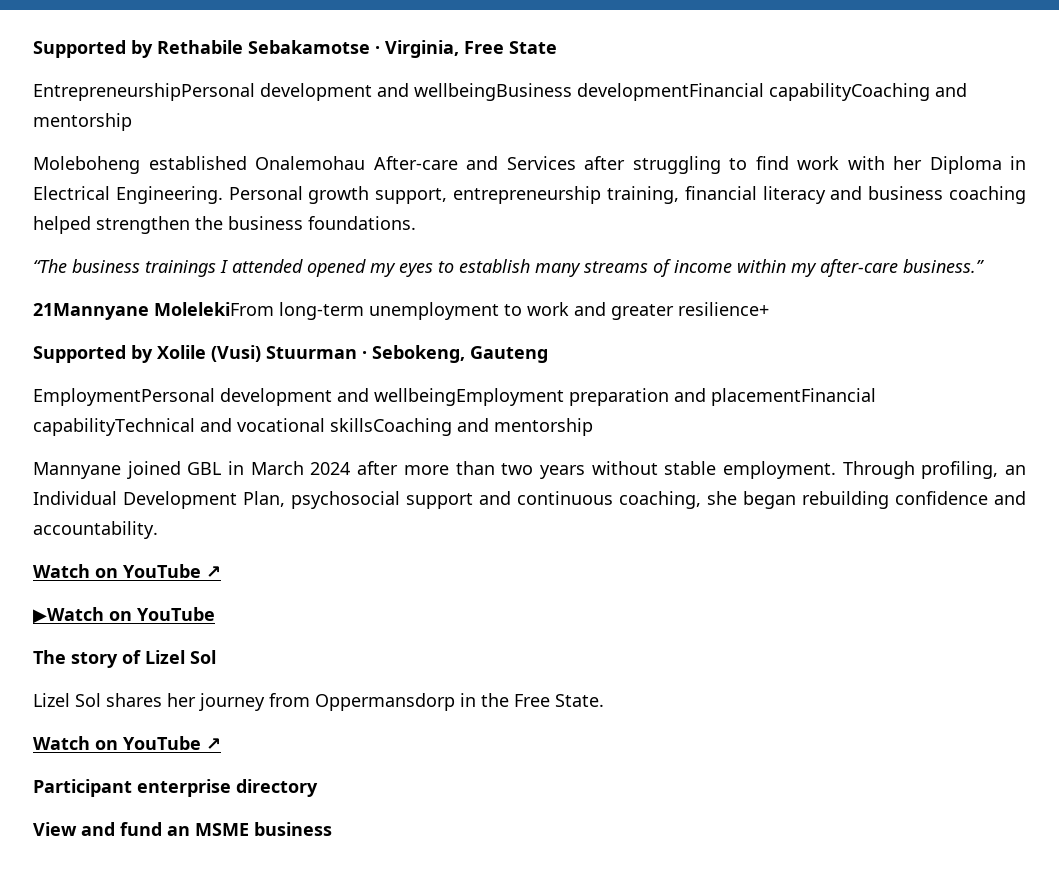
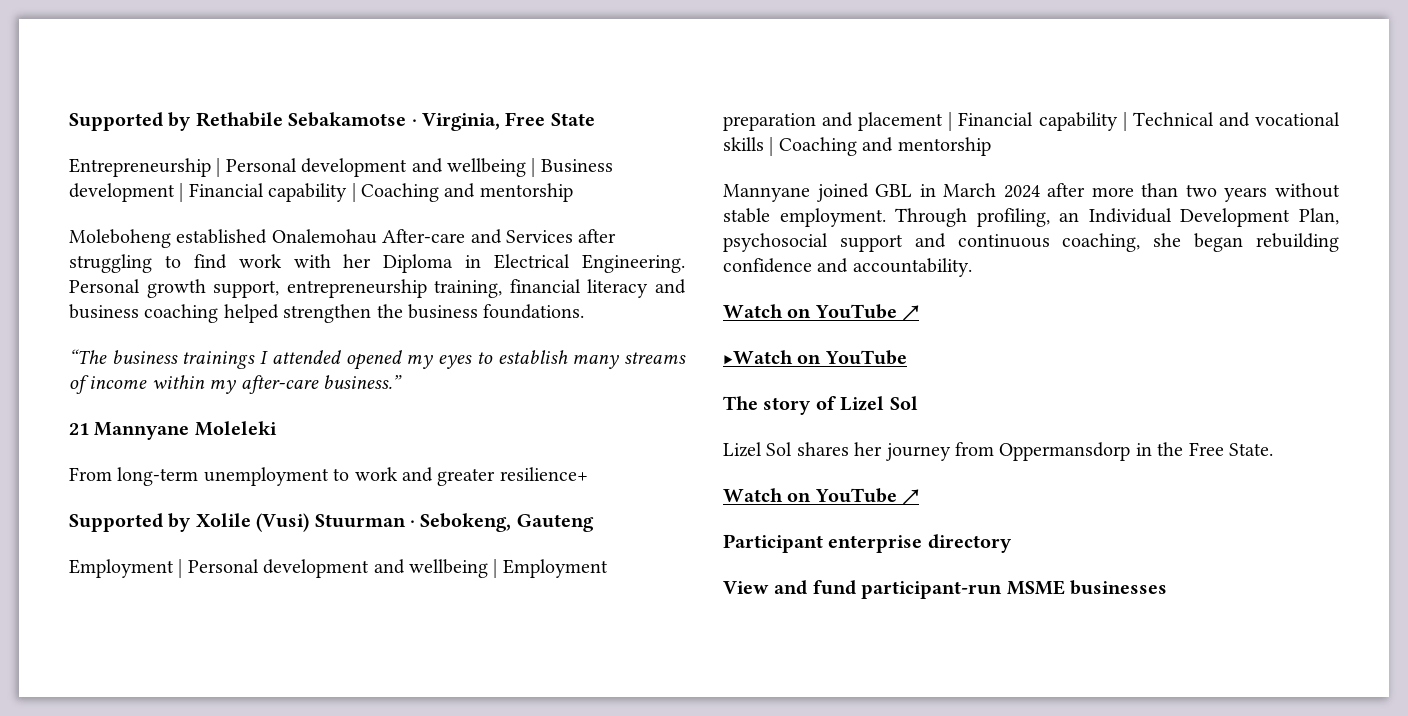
[33,83,930,101] EntrepreneurshipPersonal development and wellbeingBusiness developmentFinancial capabilityCoaching -> [69,158,613,177] [69,183,439,202] Entrepreneurship | Personal development and wellbeing | Business development | Financial capability | Coaching
[33,302,274,320] 21Mannyane MolelekiFrom -> [69,421,277,440] [69,467,112,481] 21 Mannyane Moleleki // From
[33,388,876,406] [33,418,452,436] EmploymentPersonal development and wellbeingEmployment preparation and placementFinancial capabilityTechnical and vocational skillsCoaching -> [69,559,608,578] [723,112,1340,131] [723,137,857,156] Employment | Personal development and wellbeing | Employment preparation and placement | Financial capability | Technical and vocational skills | Coaching
[167,822,332,836] an MSME business -> [861,580,1167,599] participant-run MSME businesses

